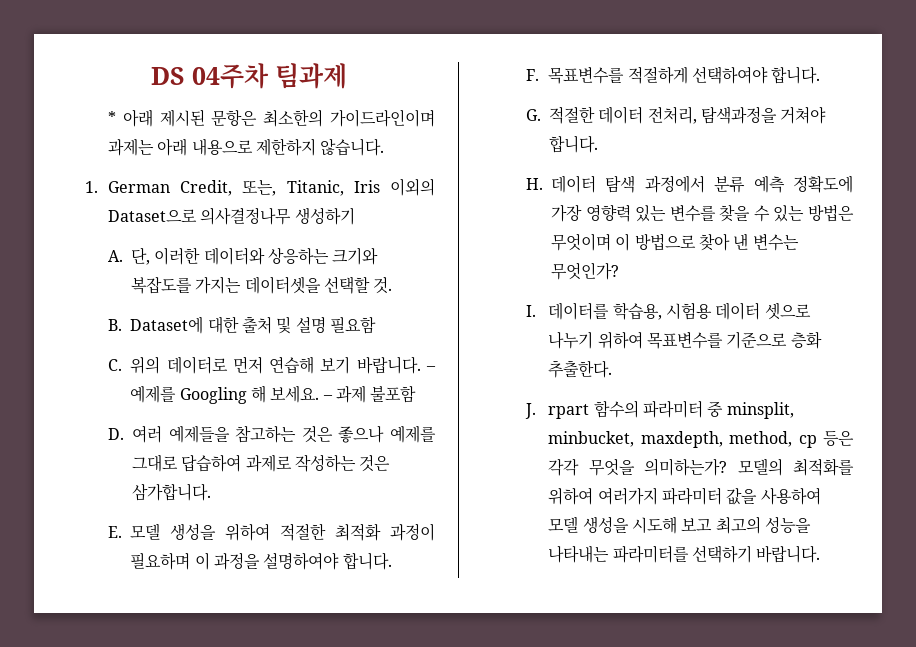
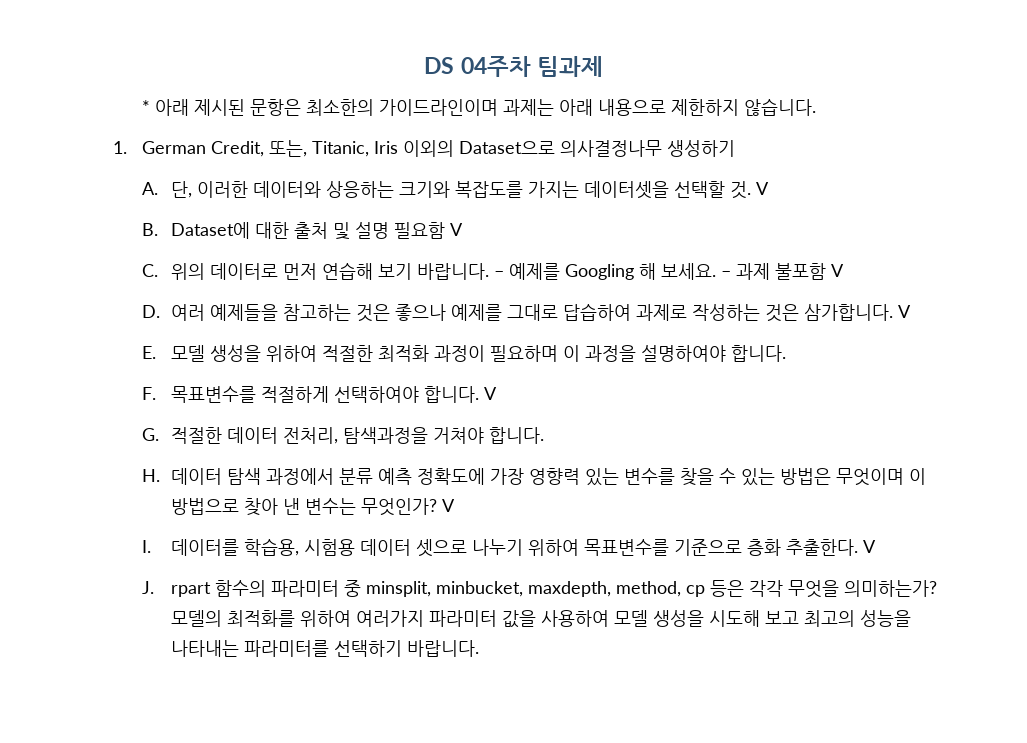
(393, 285) none -> [756,182,770,195] V
(376, 325) none -> [450,223,464,236] V
(417, 394) none -> [831,264,845,277] V
(211, 492) none -> [898,305,912,318] V
(821, 75) none -> [484,387,498,400] V
(619, 271) none -> [442,499,456,512] V
(613, 369) none -> [863,540,877,553] V

